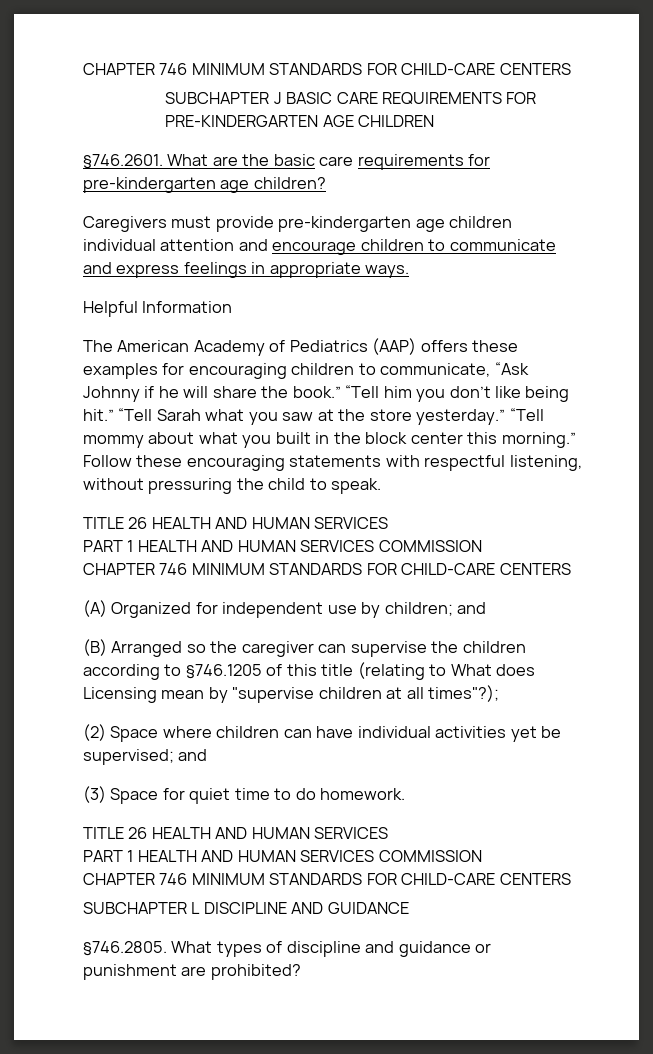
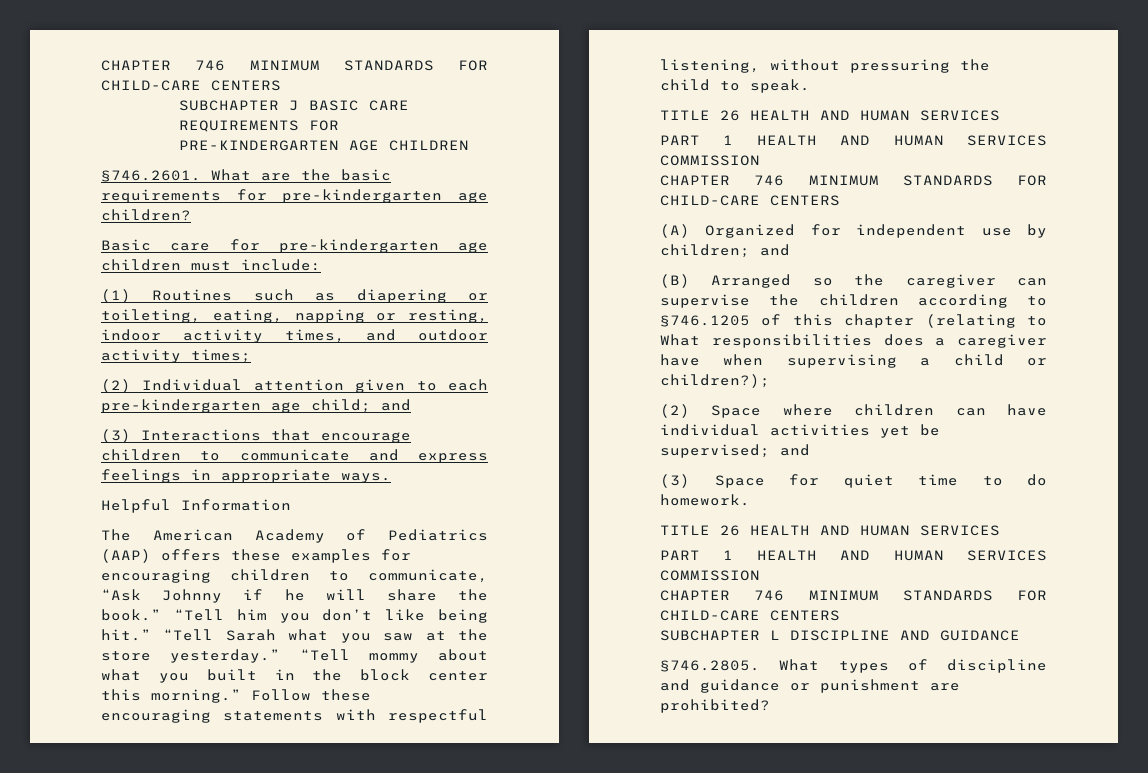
[319,156,354,166] care -> (391, 175) none
[83,216,513,232] [83,239,268,251] Caregivers must provide pre-kindergarten age children individual attention and -> [101,239,488,253] [101,259,321,271] [101,289,488,303] [101,309,488,323] [101,329,488,343] [101,349,251,363] [101,379,488,393] [101,399,411,413] [101,429,311,443] Basic care for pre-kindergarten age children must include: // (1) Routines such as diapering or toileting, eating, napping or resting, indoor activity times, and outdoor activity times; // (2) Individual attention given to each pre-kindergarten age child; and // (3) Interactions that
[321,664,354,676] title -> [844,314,915,328] chapter
[496,664,536,676] [83,685,500,703] does Licensing mean by "supervise children at all times"?); -> [711,334,1047,348] [660,354,1047,368] [660,374,770,388] responsibilities does a caregiver have when supervising a child or children?);

